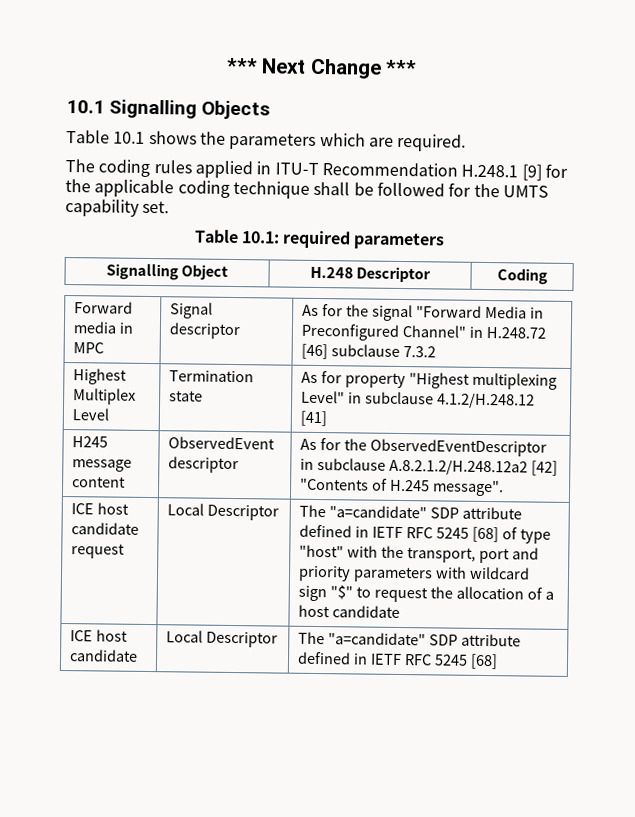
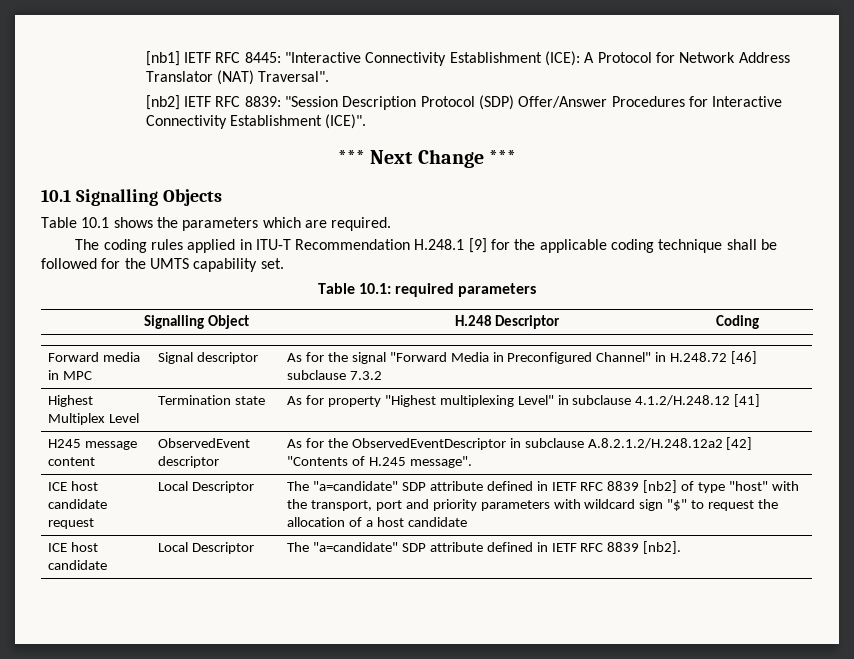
(225, 65) none -> [145,51,790,66] [145,70,330,85] [145,95,783,110] [145,114,367,129] [nb1] IETF RFC 8445: "Interactive Connectivity Establishment (ICE): A Protocol for Network Address Translator (NAT) Traversal". // [nb2] IETF RFC 8839: "Session Description Protocol (SDP) Offer/Answer Procedures for Interactive Connectivity Establishment (ICE)". //
[435,526,499,543] 5245 [68] -> [607,480,678,493] 8839 [nb2]
[433,653,498,670] 5245 [68] -> [607,541,682,554] 8839 [nb2].

